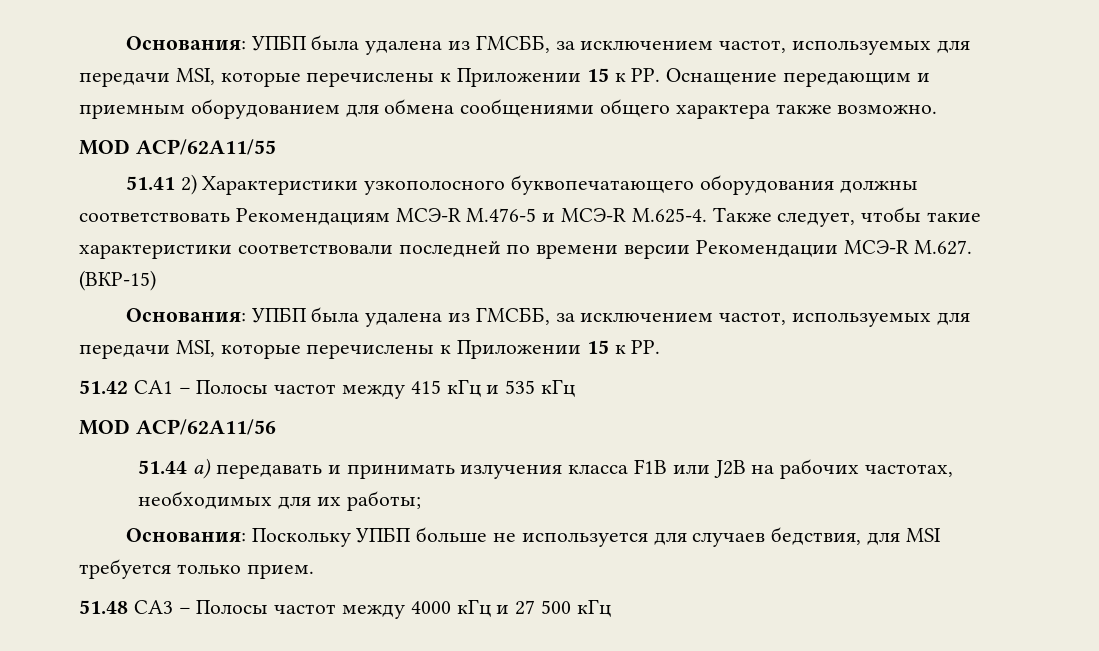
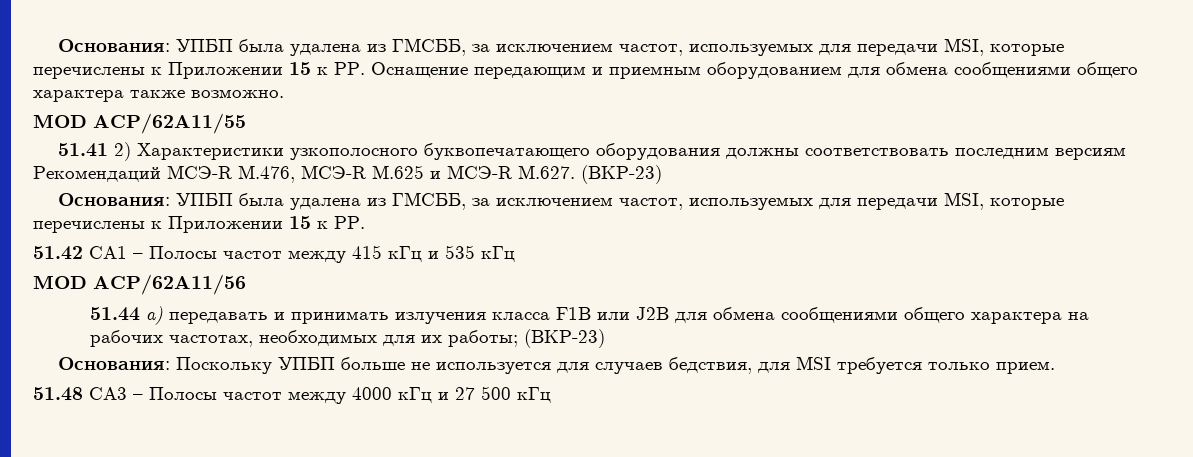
[235,207,982,227] [79,240,973,259] [79,270,156,291] Рекомендациям МСЭ-R М.476-5 и МСЭ-R М.625-4. Также следует, чтобы такие характеристики соответствовали последней по времени версии Рекомендации МСЭ-R М.627. (ВКР-15) -> [955,147,1127,160] [33,165,662,184] последним версиям Рекомендаций МСЭ-R М.476, МСЭ-R М.625 и МСЭ-R М.627. (ВКР-23)
(746, 469) none -> [674,307,1062,324] для обмена сообщениями общего характера
(421, 501) none -> [523,329,605,348] (ВКР-23)

